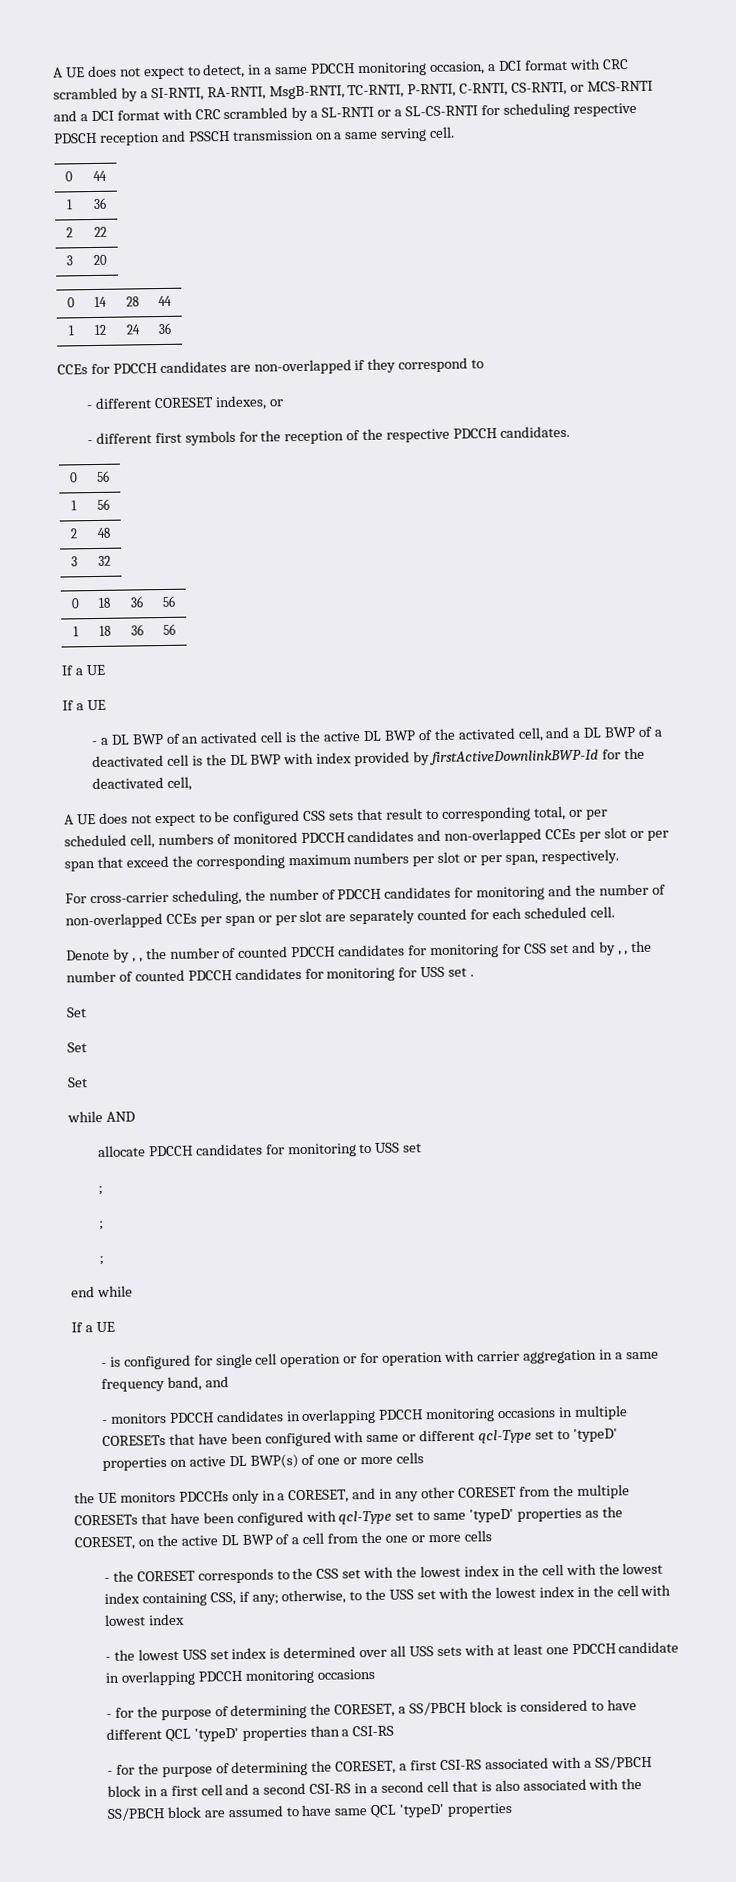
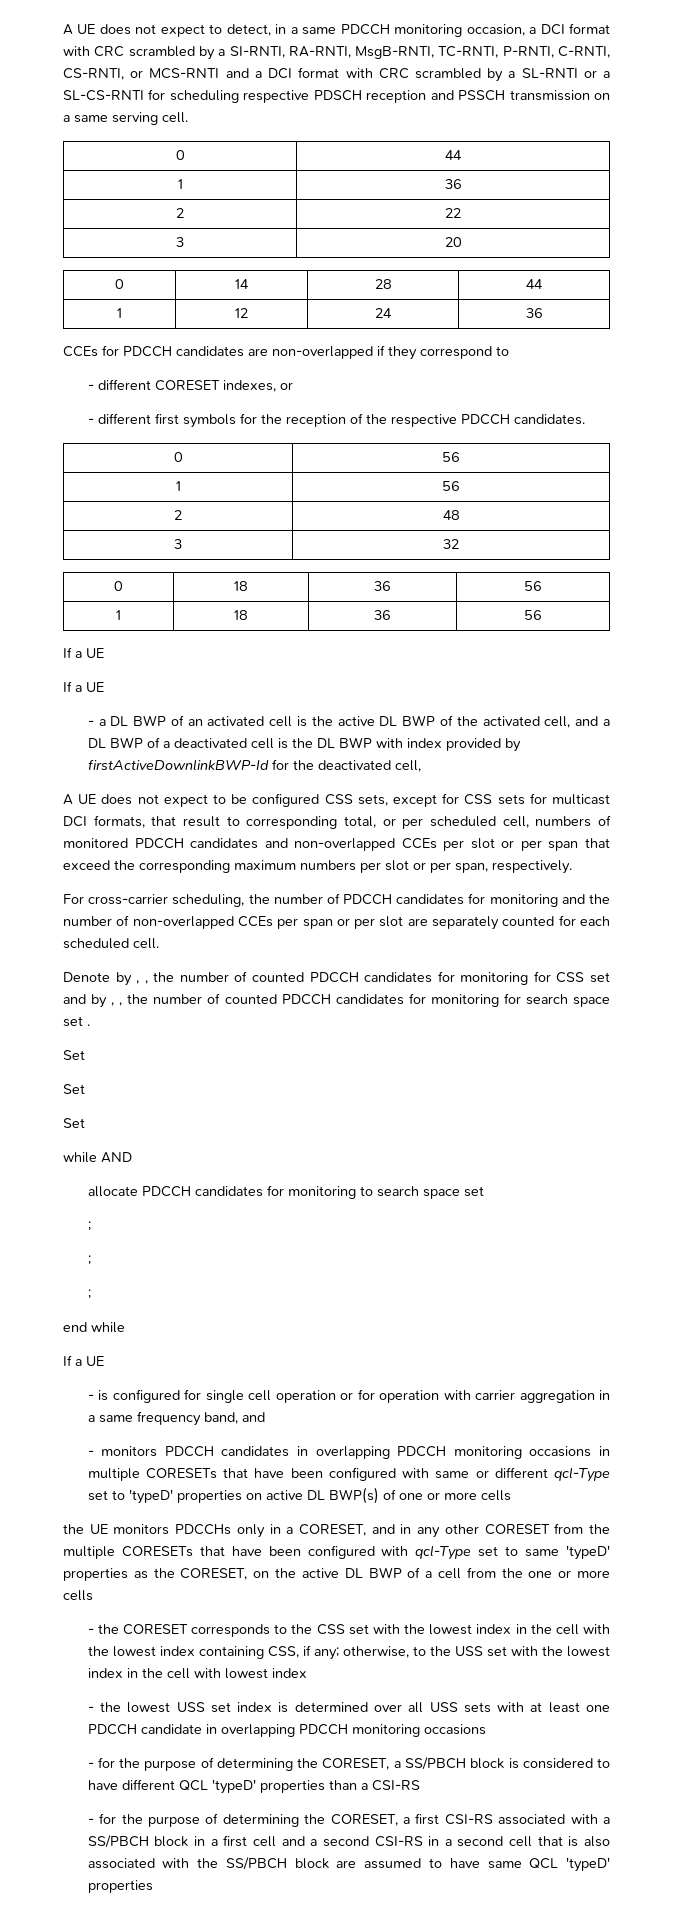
[329,811,355,821] sets -> [357,793,610,807] [63,815,145,828] sets, except for CSS sets for multicast DCI formats,
[420,966,446,978] USS -> [525,994,610,1007] search space
[374,1142,401,1153] USS -> [376,1186,460,1199] search space

